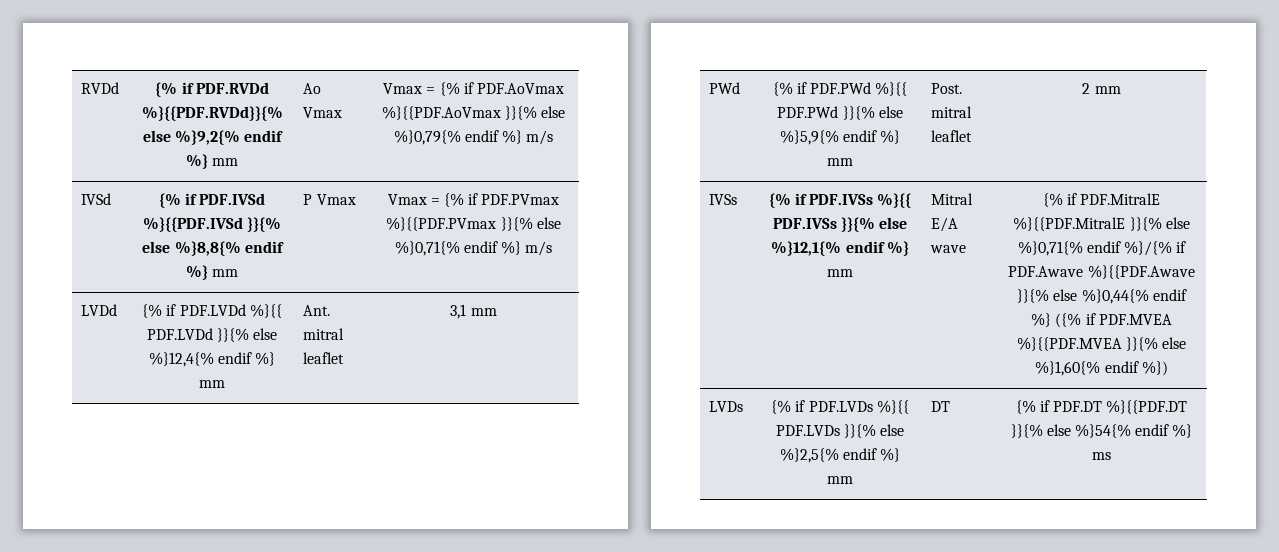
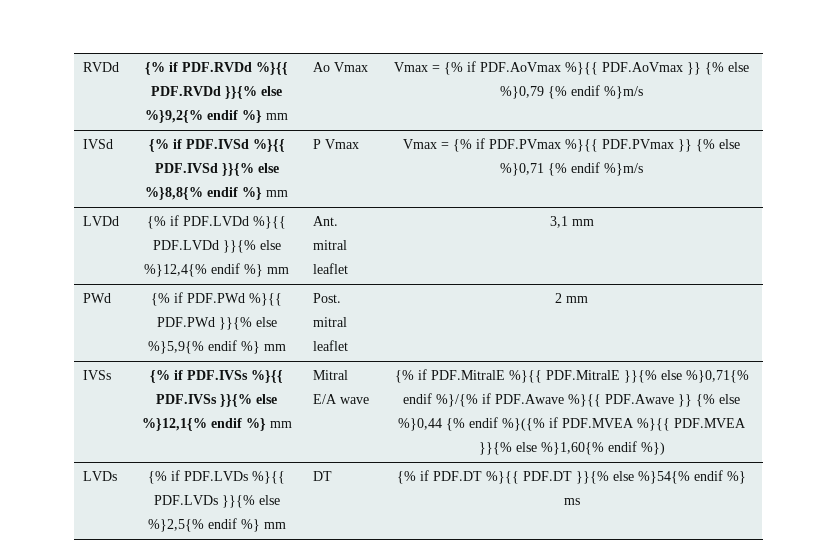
[141,106,283,121] %}{{PDF.RVDd}}{% -> [256,62,288,75] [151,86,257,99] %}{{ PDF.RVDd }}{%
[381,106,566,120] [393,130,554,145] %}{{PDF.AoVmax }}{% else %}0,79{% endif %} m/s -> [565,62,749,75] [500,85,643,99] %}{{ PDF.AoVmax }} {% else %}0,79 {% endif %}m/s
[142,217,243,232] %}{{PDF.IVSd -> [252,139,285,152] [154,163,218,173] %}{{ PDF.IVSd
[386,217,561,231] [394,241,553,256] %}{{PDF.PVmax }}{% else %}0,71{% endif %} m/s -> [565,139,740,152] [500,162,643,176] %}{{ PDF.PVmax }} {% else %}0,71 {% endif %}m/s
[1013,217,1126,231] %}{{PDF.MitralE -> [508,370,620,383] %}{{ PDF.MitralE
[1087,265,1195,279] [1017,289,1187,304] [1031,313,1172,328] [1016,337,1122,351] %}{{PDF.Awave }}{% else %}0,44{% endif %} ({% if PDF.MVEA %}{{PDF.MVEA -> [568,394,740,407] [398,417,746,431] %}{{ PDF.Awave }} {% else %}0,44 {% endif %}({% if PDF.MVEA %}{{ PDF.MVEA
[1106,400,1188,414] %}{{PDF.DT -> [486,471,572,484] %}{{ PDF.DT

